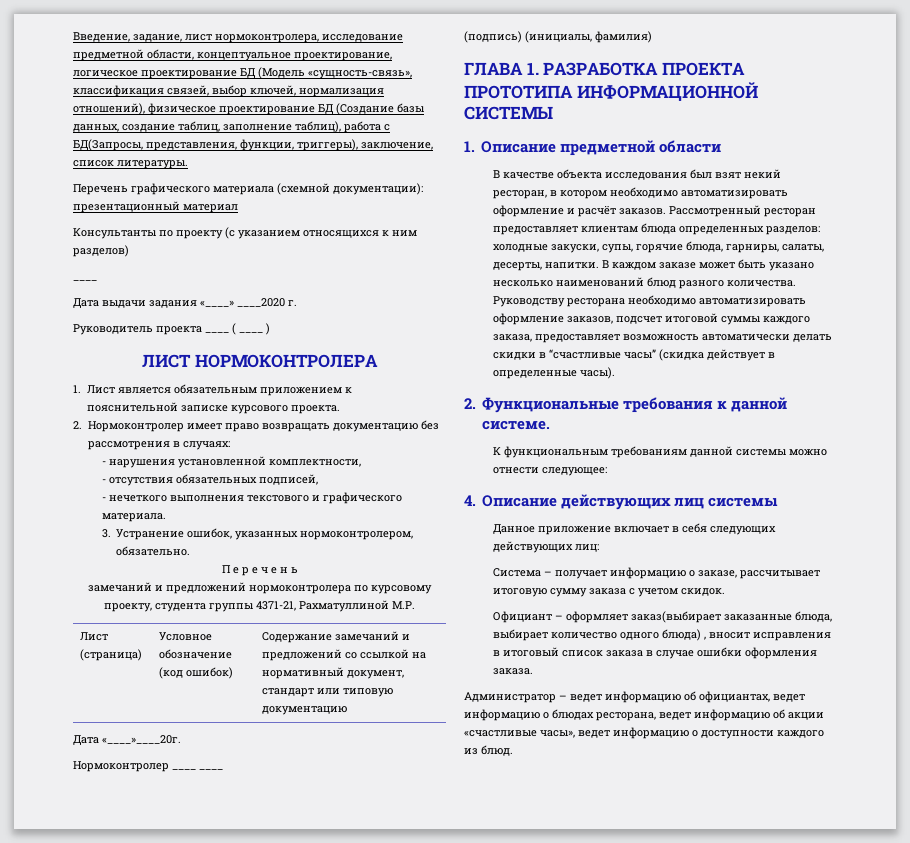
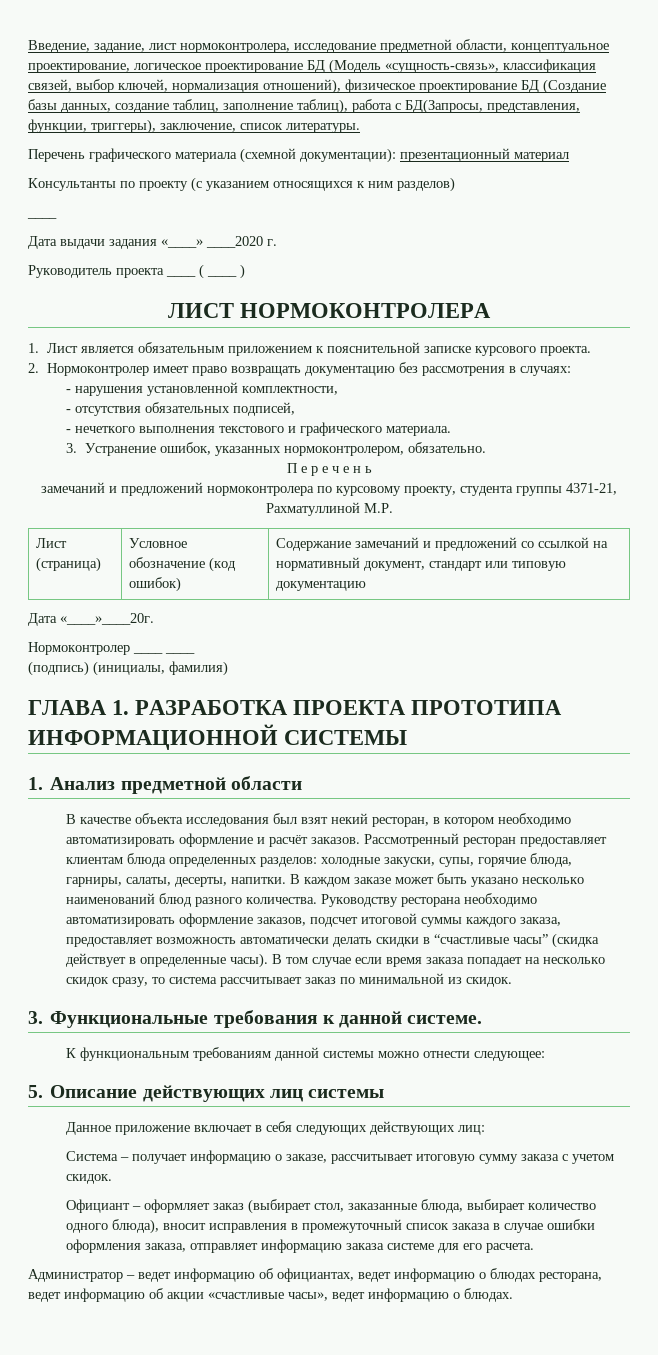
[480,141,556,153] Описание -> [50,777,116,790] Анализ
[464,398,476,409] // 2. -> [271,954,605,967] [65,973,512,987] [28,1011,43,1024] В том случае если время заказа попадает на несколько скидок сразу, то система рассчитывает заказ по минимальной из скидок. // 3.
[464,495,476,506] 4. -> [28,1085,43,1098] 5.
[630,611,721,623] заказ(выбирает -> [212,1199,344,1214] заказ (выбирает стол,
[661,629,706,641] блюда) , -> [111,1219,159,1234] блюда),
[502,647,559,657] итоговый -> [301,1219,402,1233] промежуточный
[492,668,533,675] заказа. -> [144,1239,534,1253] заказа, отправляет информацию заказа системе для его расчета.
[701,730,824,739] [464,745,513,756] доступности каждого из блюд. -> [464,1288,513,1302] блюдах.

